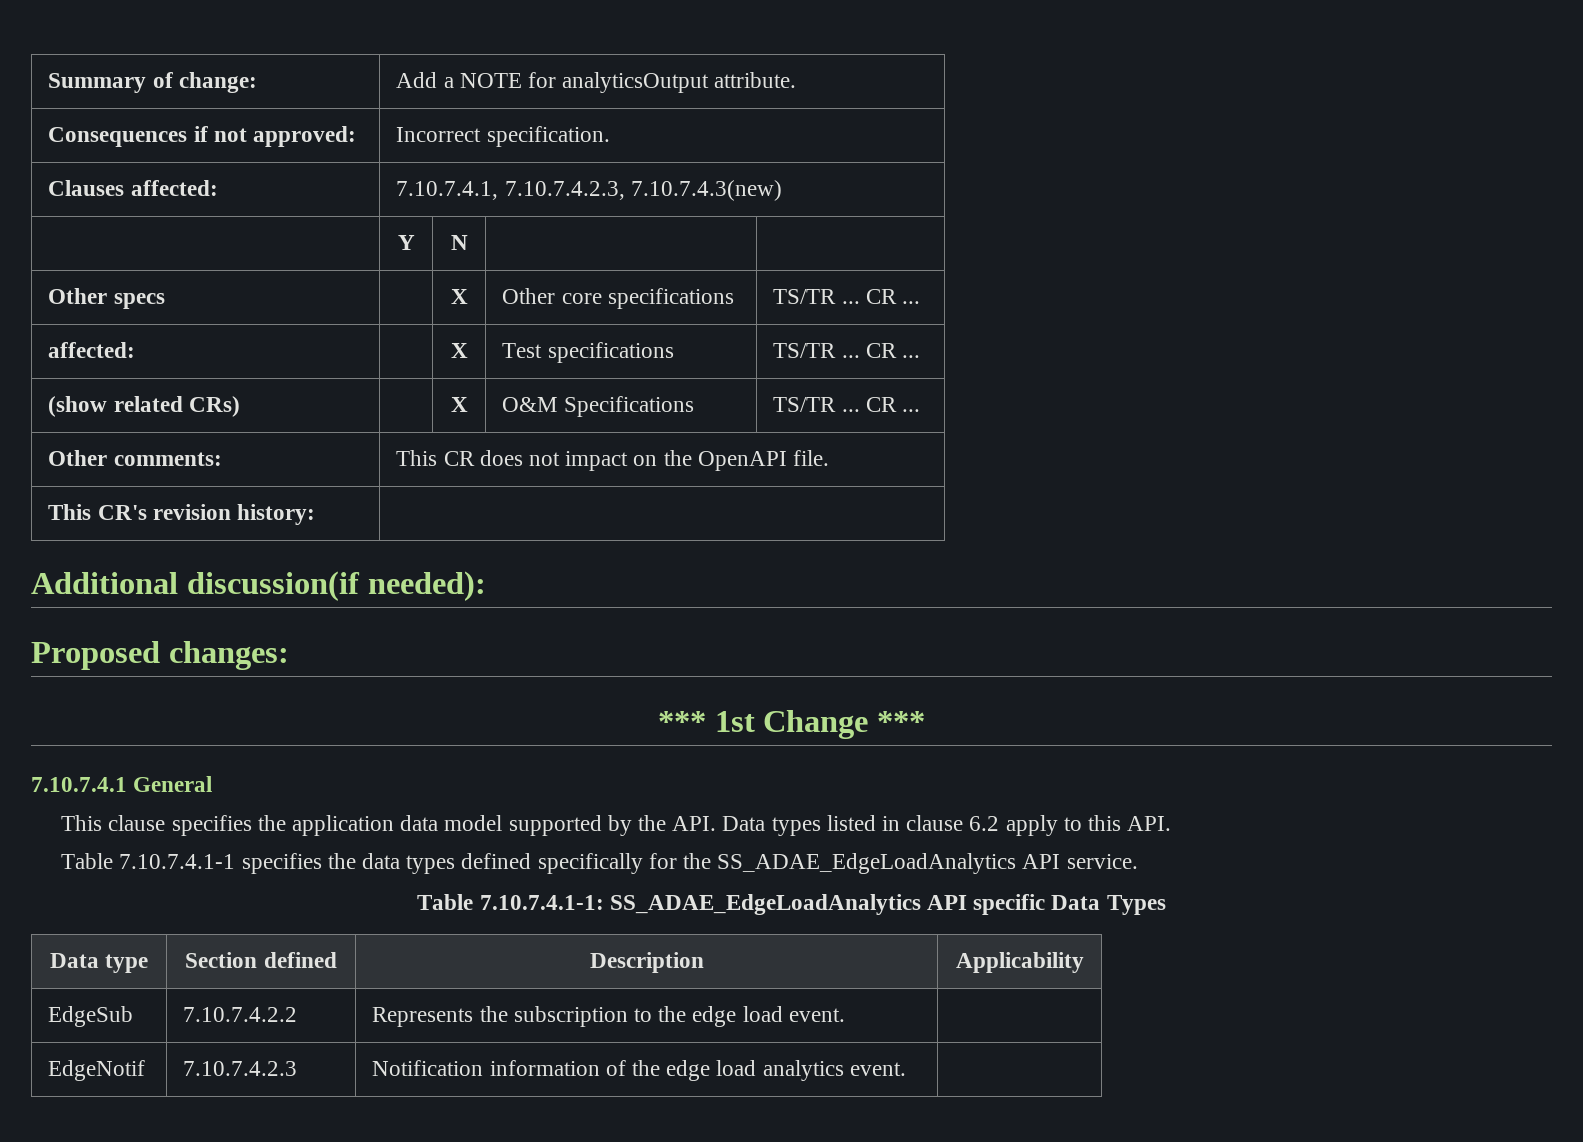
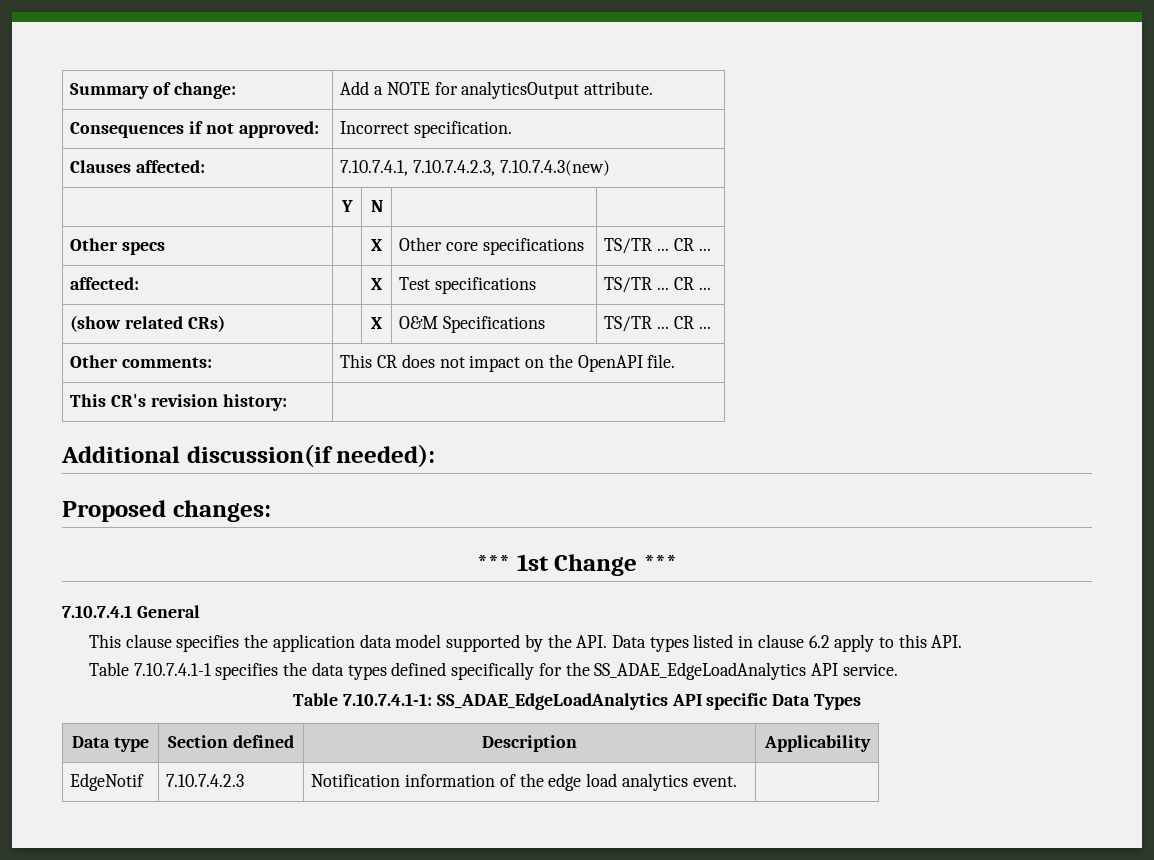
[48,1006,134,1027] [183,1007,298,1022] [372,1006,845,1027] // EdgeSub | 7.10.7.4.2.2 | Represents the subscription to the edge load event. | -> (871, 743) none

